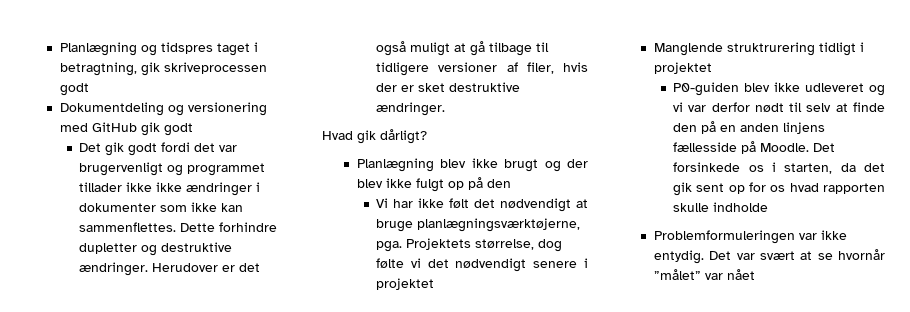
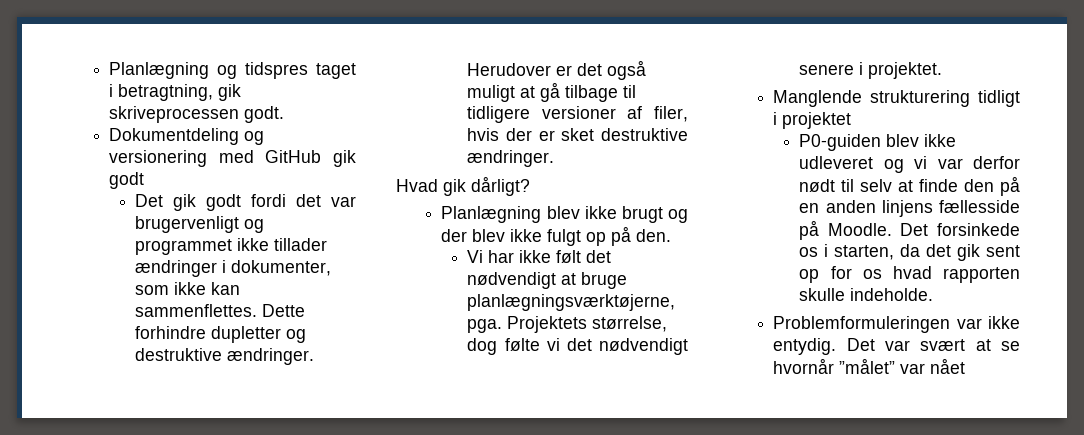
[59,83,89,96] godt -> [244,106,285,123] godt.
[79,182,183,192] tillader ikke ikke -> [237,238,328,251] ikke tillader
[79,203,157,212] dokumenter -> [231,260,332,276] dokumenter,
[486,179,511,188] den -> [636,229,672,242] den.
[376,278,435,290] projektet -> [868,62,943,79] projektet.
[726,42,815,56] struktrurering -> [870,90,971,107] strukturering
[713,202,769,212] indholde -> [850,288,934,301] indeholde.

